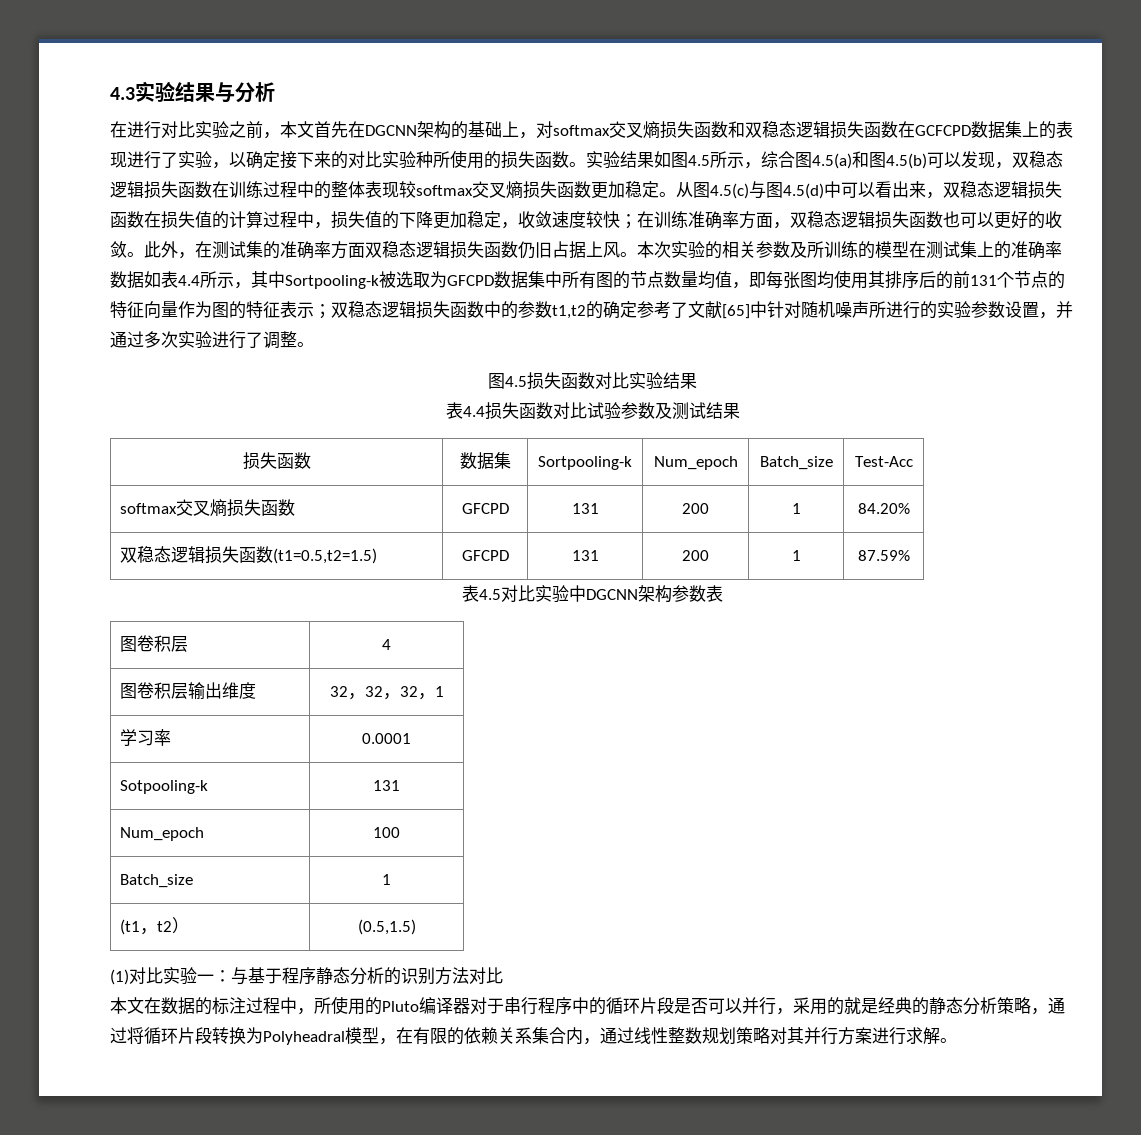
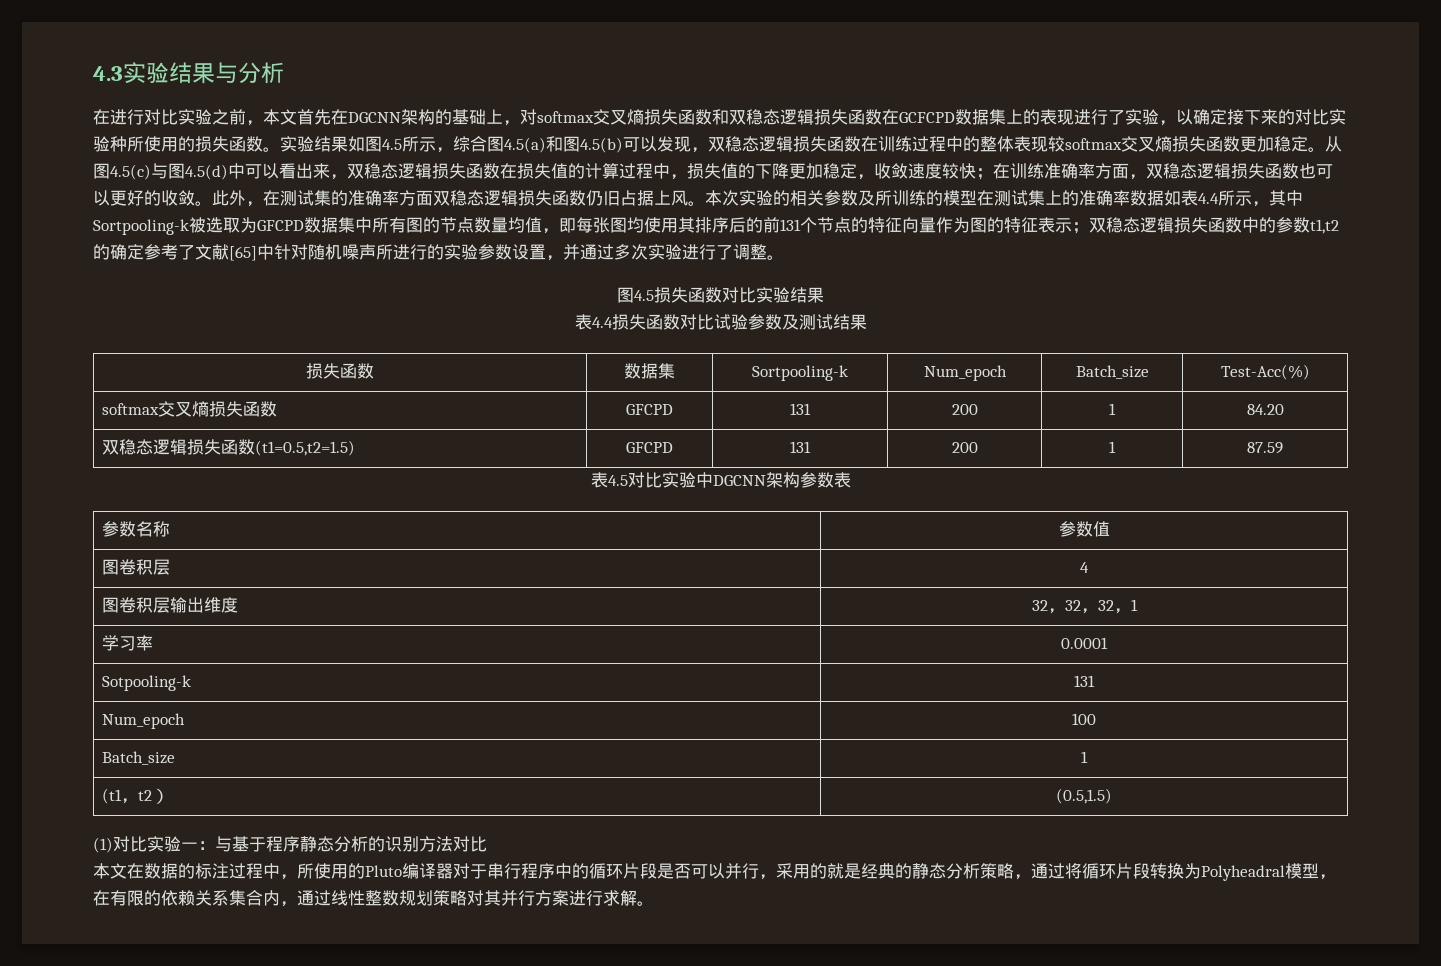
[854,456,913,467] Test-Acc -> [1220,364,1310,380] Test-Acc(%)
[857,503,910,514] 84.20% -> [1246,404,1284,415] 84.20
[857,550,910,561] 87.59% -> [1247,442,1283,454] 87.59
(723, 593) none -> [102,521,171,537] [1058,521,1110,537] // 参数名称 | 参数值

